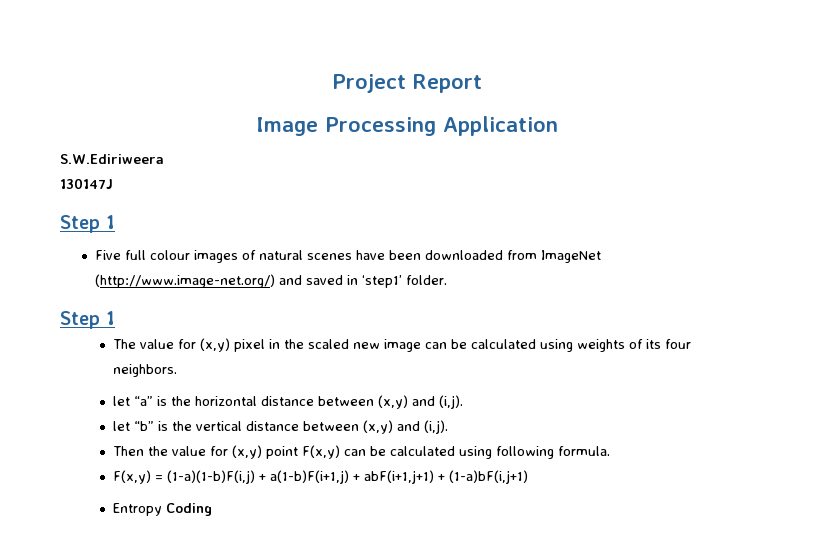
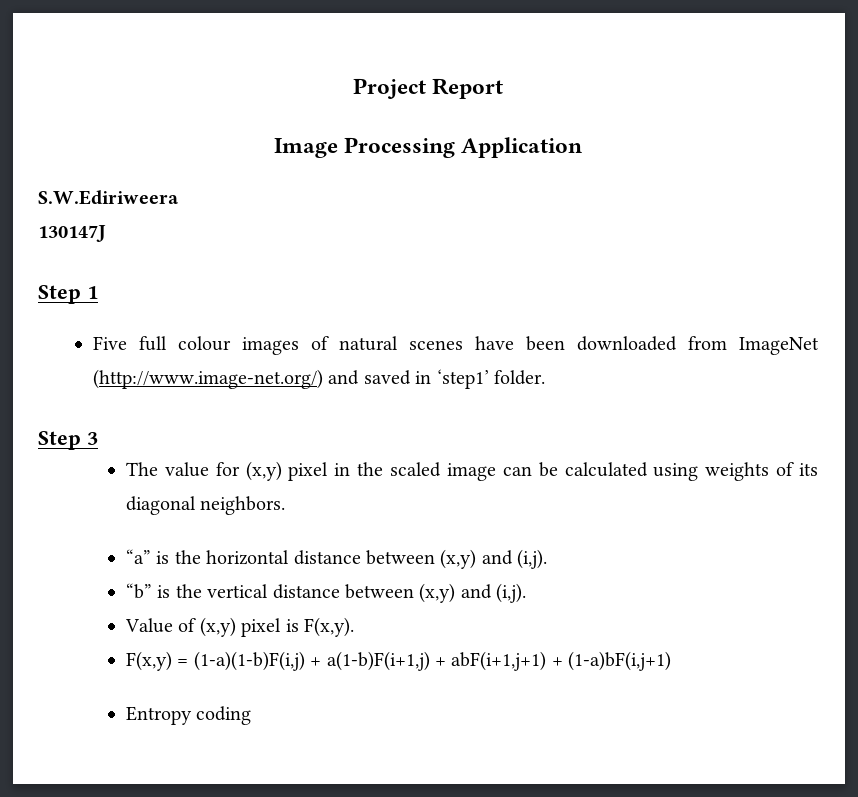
[106,311,115,325] 1 -> [87,432,98,445] 3
[353,342,381,349] new -> (442, 469) none
[665,339,692,349] four -> [125,496,196,515] diagonal
[113,396,131,406] let -> (286, 505) none
[113,421,131,431] let -> (548, 559) none
[113,445,611,459] Then the value for (x,y) point F(x,y) can be calculated using following formula. -> [124,617,354,637] Value of (x,y) pixel is F(x,y).
[166,503,213,516] Coding -> [196,706,252,725] coding

